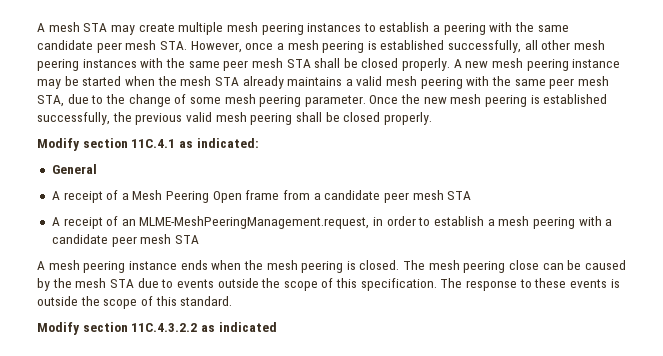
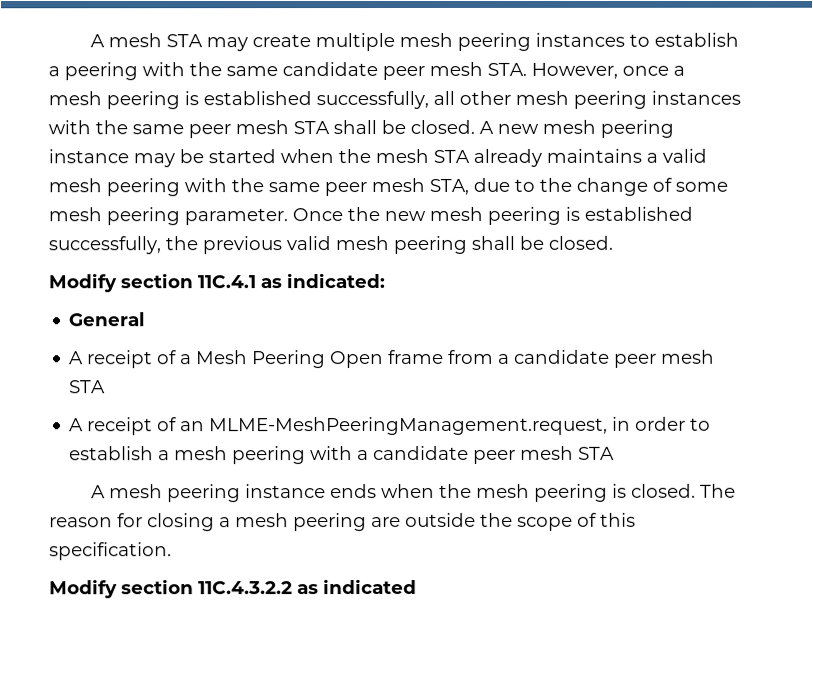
[361,58,451,71] closed properly. -> [410,119,475,134] closed.
[343,112,432,125] closed properly. -> [548,235,613,250] closed.
[428,260,626,273] [37,278,214,291] mesh peering close can be caused by the mesh STA due to events -> [49,513,401,532] reason for closing a mesh peering are
[440,278,620,291] [37,296,233,309] The response to these events is outside the scope of this standard. -> (172, 551) none

